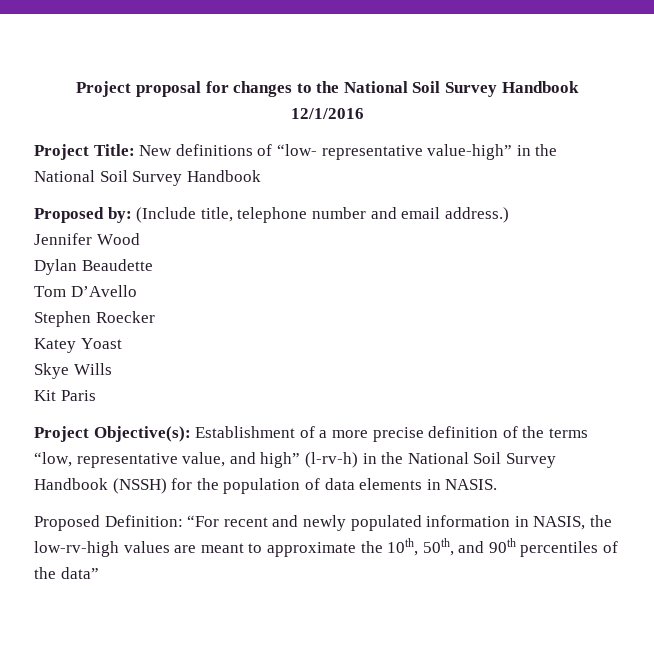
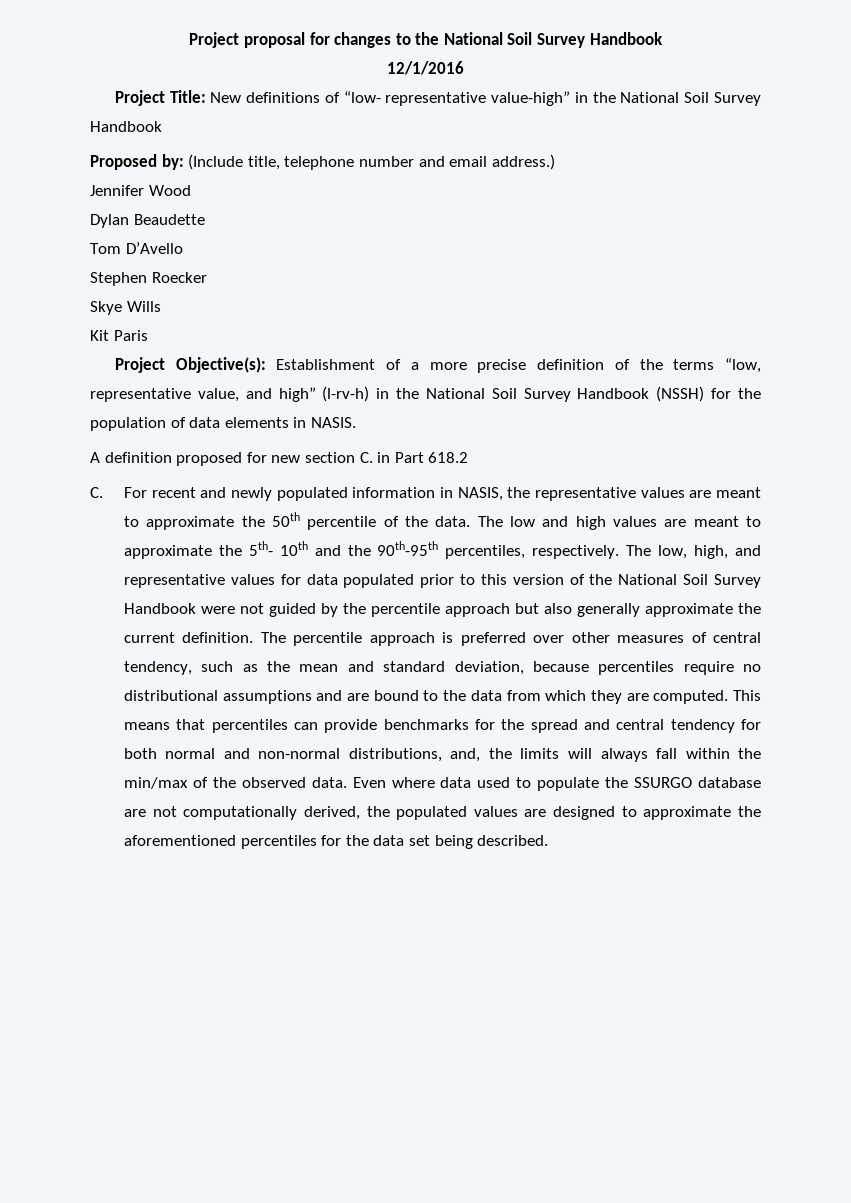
[34,338,122,353] // Katey Yoast -> (207, 277) none
[34,515,220,531] Proposed Definition: “For -> [90,452,469,466] [90,487,147,498] A definition proposed for new section C. in Part 618.2 // C. For
[34,538,619,557] [34,567,99,579] low-rv-high values are meant to approximate the 10th, 50th, and 90th percentiles of the data” -> [534,487,761,501] [123,512,761,530] [123,541,762,559] [123,574,761,588] [123,603,761,617] [123,632,762,646] [123,661,762,675] [123,690,762,704] [123,719,762,733] [123,748,761,762] [123,777,761,791] [123,806,761,820] [123,835,549,849] representative values are meant to approximate the 50th percentile of the data. The low and high values are meant to approximate the 5th- 10th and the 90th-95th percentiles, respectively. The low, high, and representative values for data populated prior to this version of the National Soil Survey Handbook were not guided by the percentile approach but also generally approximate the current definition. The percentile approach is preferred over other measures of central tendency, such as the mean and standard deviation, because percentiles require no distributional assumptions and are bound to the data from which they are computed. This means that percentiles can provide benchmarks for the spread and central tendency for both normal and non-normal distributions, and, the limits will always fall within the min/max of the observed data. Even where data used to populate the SSURGO database are not computationally derived, the populated values are designed to approximate the aforementioned percentiles for the data set being described.

